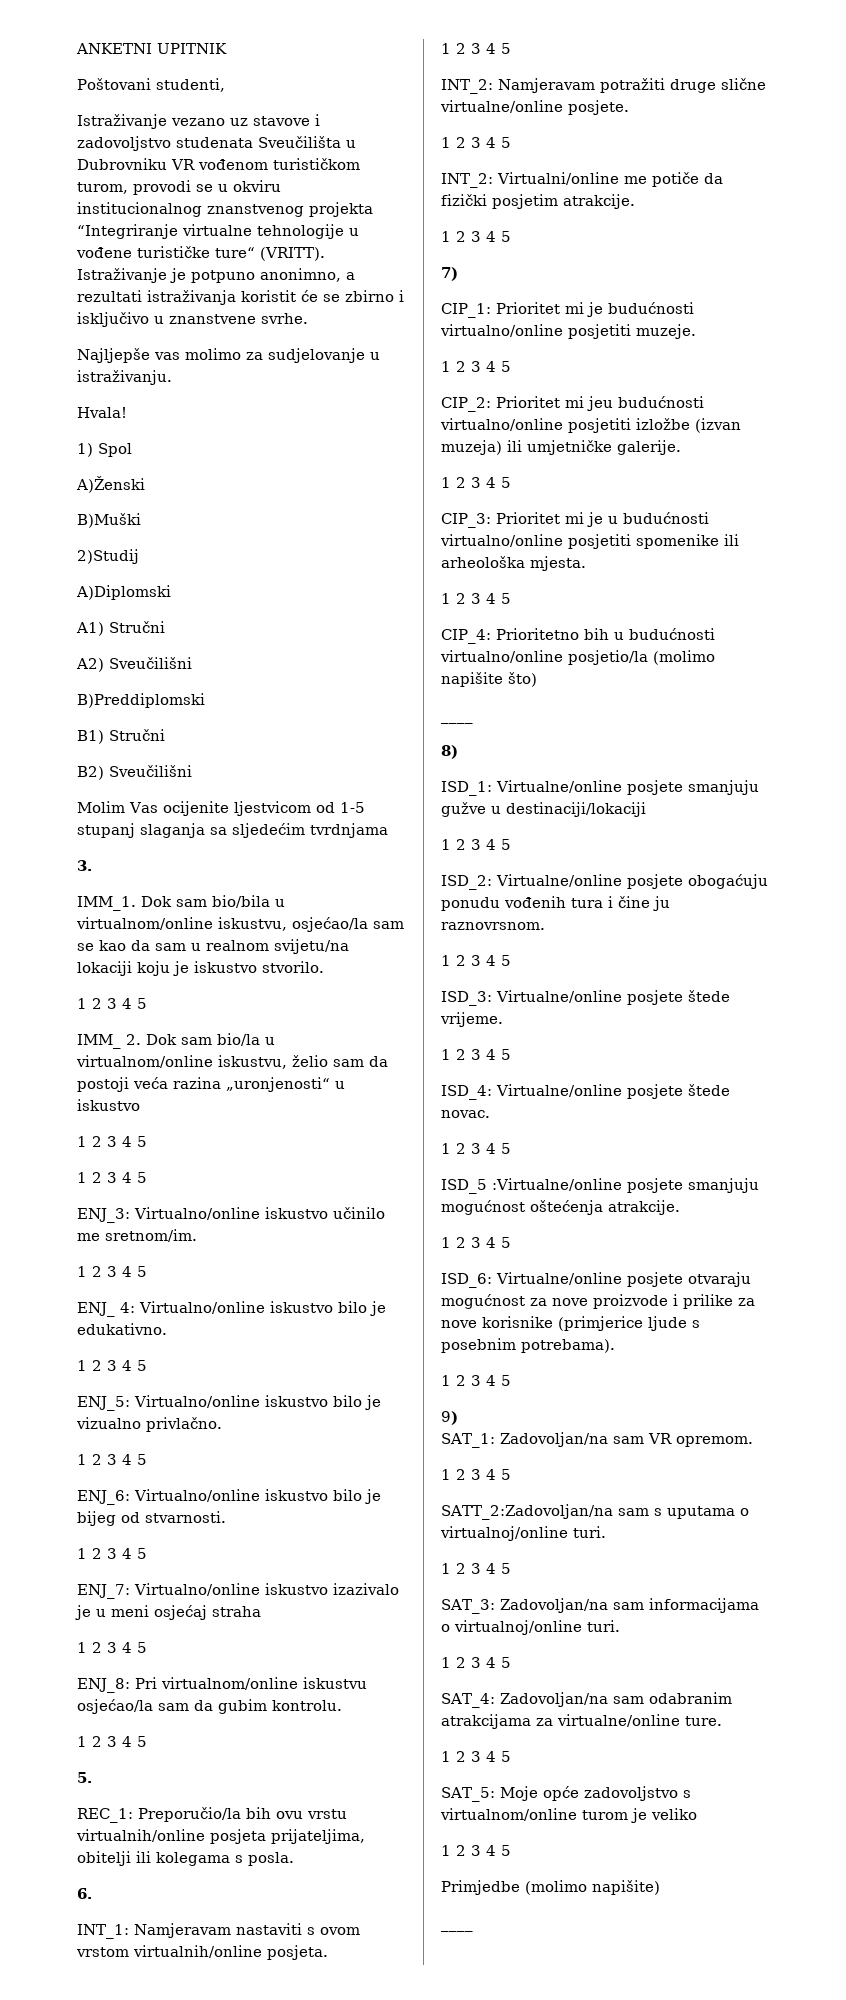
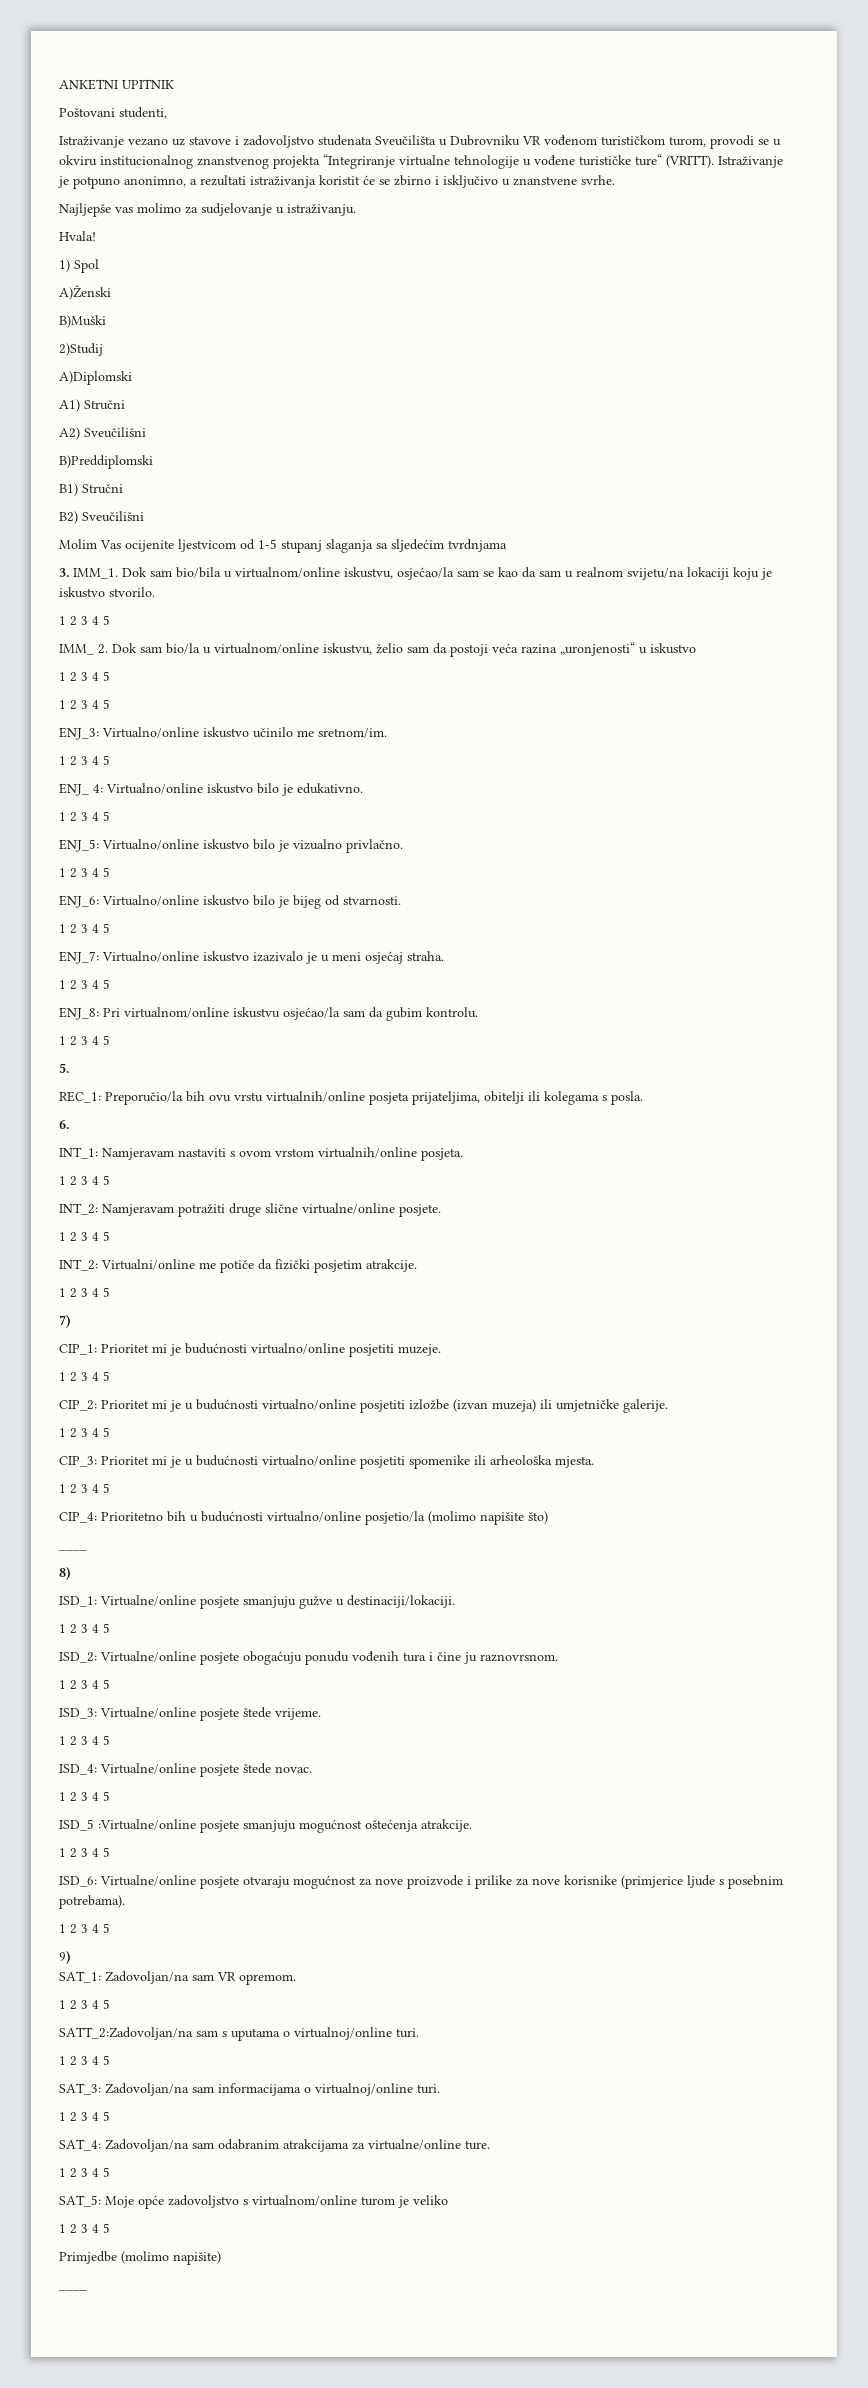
(92, 865) // -> (69, 572) none
[212,1606,261,1617] straha -> [407,951,444,961] straha.
[587,396,613,411] jeu -> [170,1400,193,1412] je u
[506,802,646,817] destinaciji/lokaciji -> [347,1595,455,1608] destinaciji/lokaciji.

